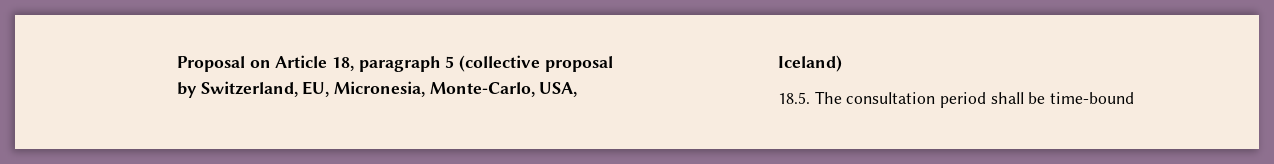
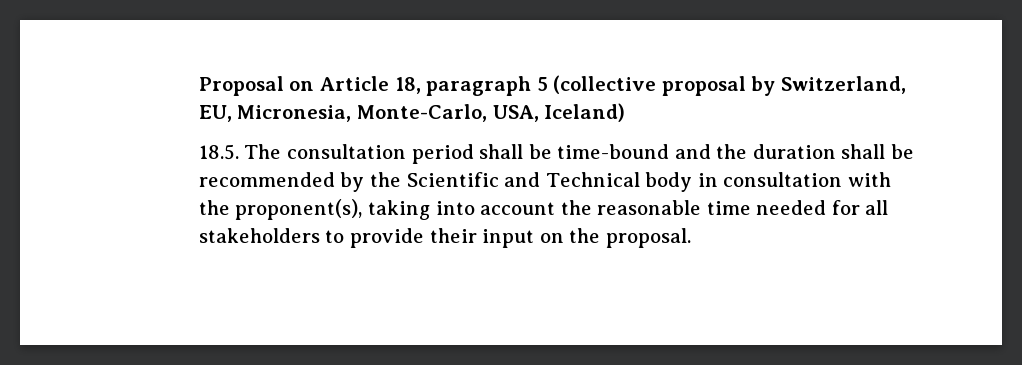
(1135, 98) none -> [674,144,914,159] [198,172,891,192] [198,199,889,220] [198,228,691,248] and the duration shall be recommended by the Scientific and Technical body in consultation with the proponent(s), taking into account the reasonable time needed for all stakeholders to provide their input on the proposal.

